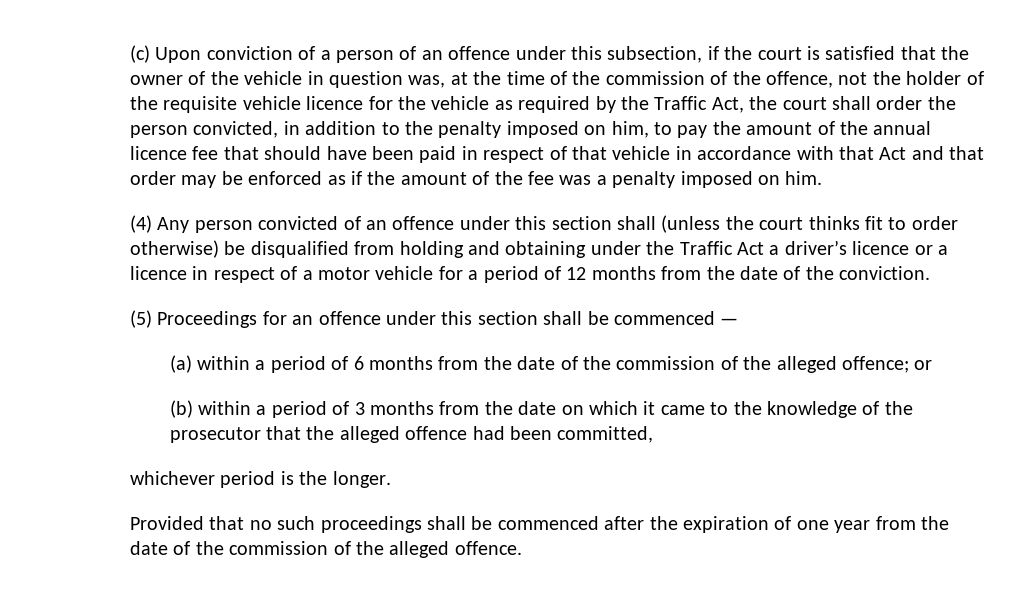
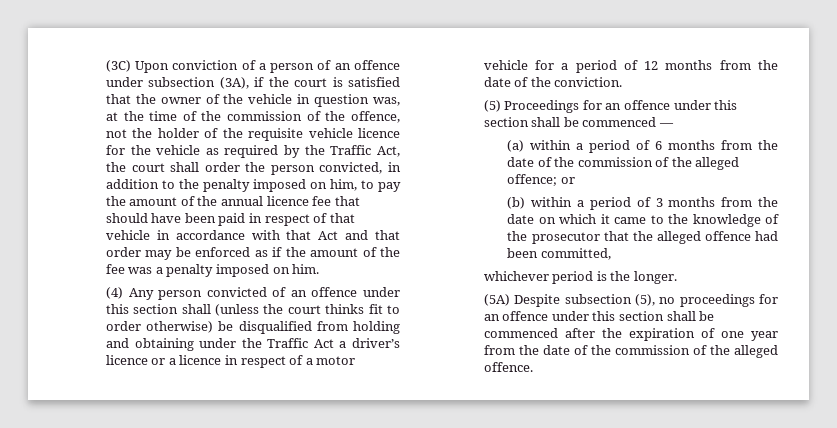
[130,45,151,63] (c) -> [105,60,131,72] (3C)
[571,46,703,63] this subsection, -> [148,77,249,89] subsection (3A),
[130,516,422,533] Provided that no such proceedings -> [483,294,778,307] [483,311,664,321] (5A) Despite subsection (5), no proceedings for an offence under this section

